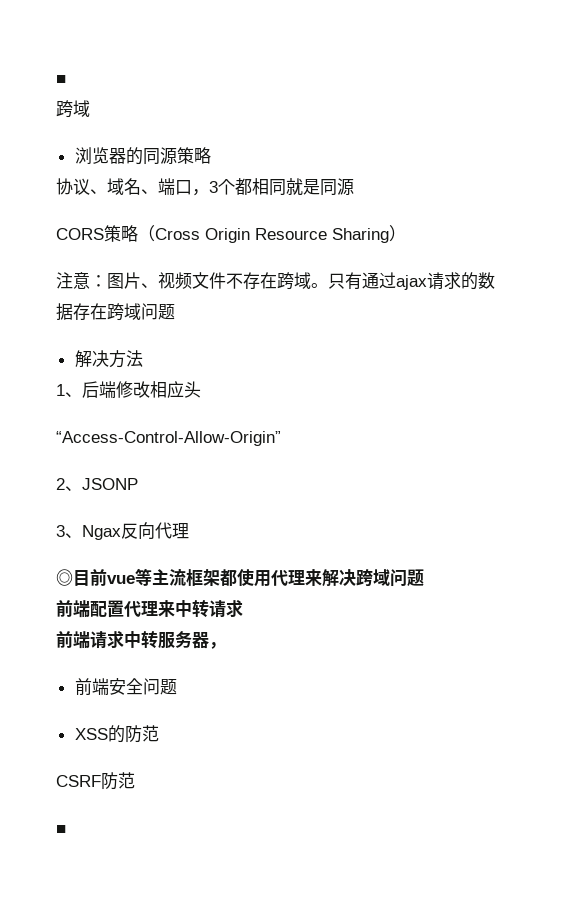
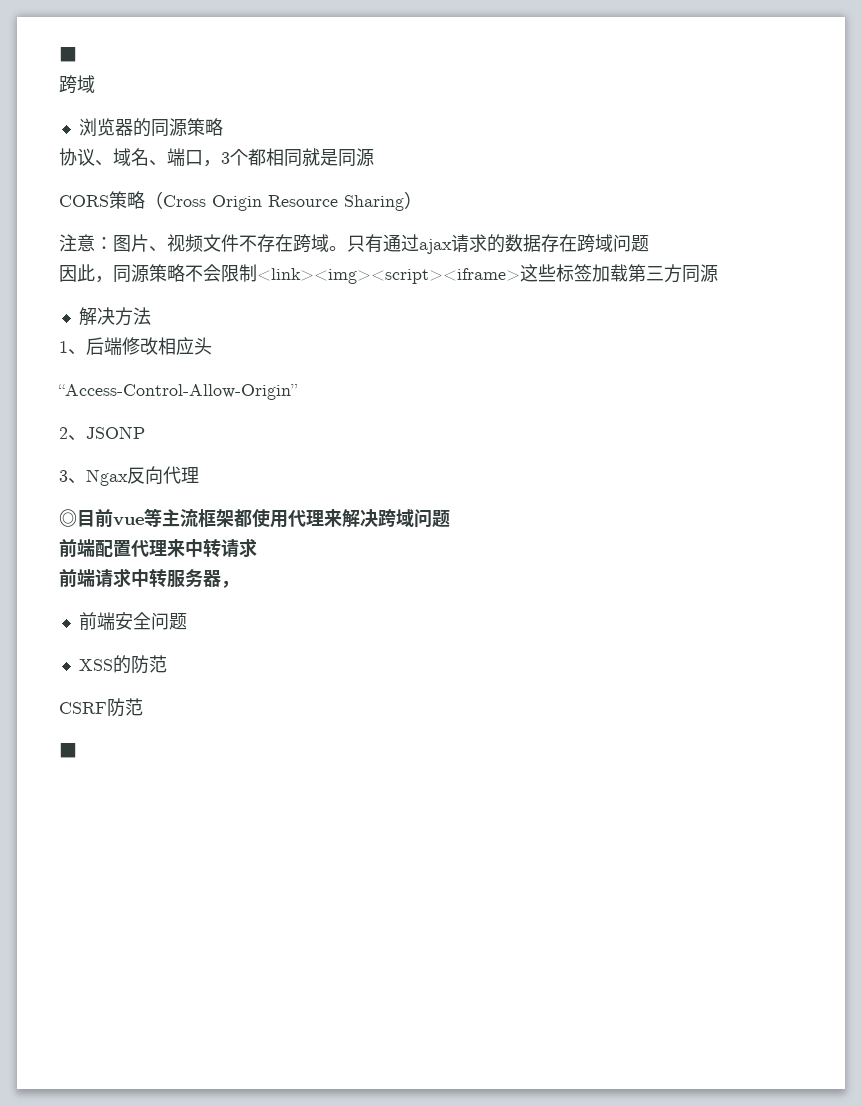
(175, 312) none -> [59,264,718,284] // 因此，同源策略不会限制<link><img><script><iframe>这些标签加载第三方同源

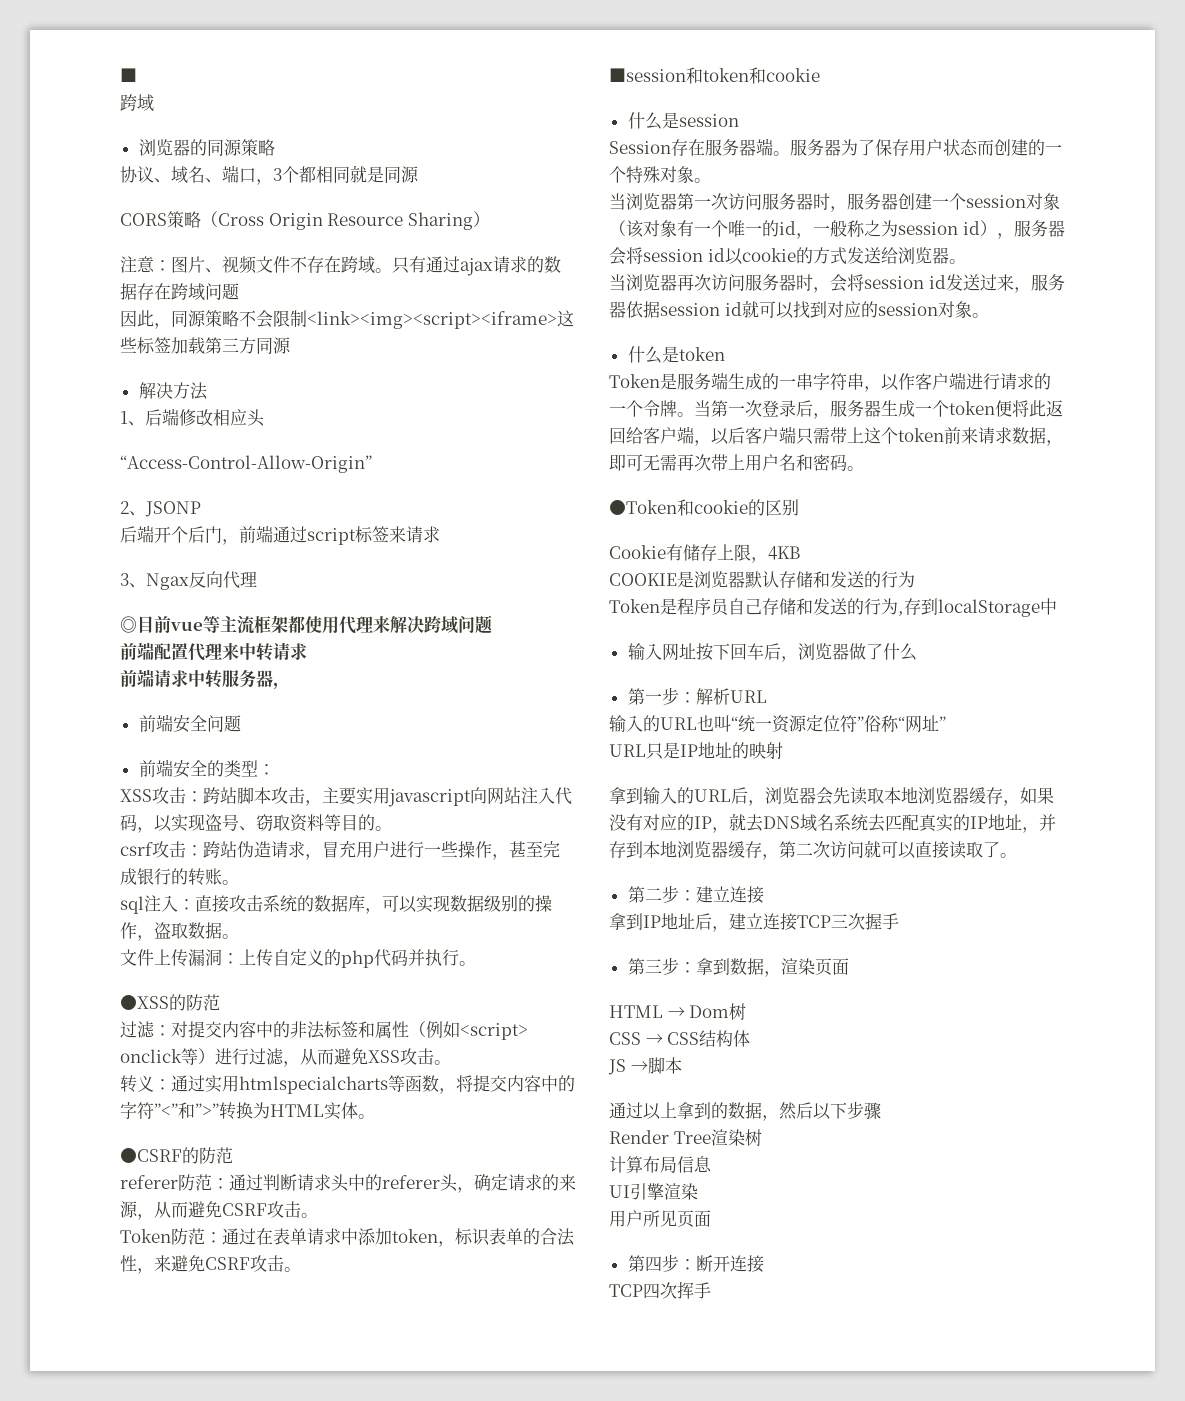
(145, 432) none -> [120,525,440,545] // 后端开个后门，前端通过script标签来请求
[78,655,167,674] [59,698,143,717] [59,743,77,758] XSS的防范 // CSRF防范 // ■ -> [138,759,275,778] [120,787,572,807] [120,814,392,833] [120,840,560,860] [120,868,239,886] [120,895,552,914] [120,922,239,941] [120,949,476,968] [120,994,220,1011] [120,1021,528,1040] [120,1048,451,1067] [120,1075,575,1094] [120,1102,375,1120] [120,1147,233,1164] [120,1174,576,1193] [120,1201,318,1220] [120,1228,575,1247] [120,1255,301,1274] [609,67,820,84] [627,112,739,130] [609,138,1062,156] [609,166,711,184] [609,193,1060,212] [609,220,1065,239] [609,247,966,265] [609,274,1065,293] [609,300,989,319] [627,346,725,364] [609,372,1051,392] [609,400,1063,419] [609,426,1063,446] [609,454,864,471] [609,499,799,516] [609,544,800,563] [609,571,915,588] [609,598,1057,617] [627,643,917,662] [627,687,767,705] [609,715,946,733] [609,742,783,760] [609,787,1054,806] [609,813,1056,833] [609,840,1017,860] [627,885,764,904] [609,913,899,932] [627,957,849,977] [609,1003,747,1020] [609,1030,751,1047] [608,1057,682,1075] [609,1101,881,1121] [609,1129,762,1146] [609,1156,712,1173] [609,1183,698,1200] [609,1210,711,1228] [627,1254,764,1273] [609,1281,711,1299] 前端安全的类型： // XSS攻击：跨站脚本攻击，主要实用javascript向网站注入代码，以实现盗号、窃取资料等目的。 // csrf攻击：跨站伪造请求，冒充用户进行一些操作，甚至完成银行的转账。 // sql注入：直接攻击系统的数据库，可以实现数据级别的操作，盗取数据。 // 文件上传漏洞：上传自定义的php代码并执行。 // ●XSS的防范 // 过滤：对提交内容中的非法标签和属性（例如<script> onclick等）进行过滤，从而避免XSS攻击。 // 转义：通过实用htmlspecialcharts等函数，将提交内容中的字符”<”和”>”转换为HTML实体。 // ●CSRF的防范 // referer防范：通过判断请求头中的referer头，确定请求的来源，从而避免CSRF攻击。 // Token防范：通过在表单请求中添加token，标识表单的合法性，来避免CSRF攻击。 // ■session和token和cookie // 什么是session // Session存在服务器端。服务器为了保存用户状态而创建的一个特殊对象。 // 当浏览器第一次访问服务器时，服务器创建一个session对象（该对象有一个唯一的id，一般称之为session id），服务器会将session id以cookie的方式发送给浏览器。 // 当浏览器再次访问服务器时，会将session id发送过来，服务器依据session id就可以找到对应的session对象。 // 什么是token // Token是服务端生成的一串字符串，以作客户端进行请求的一个令牌。当第一次登录后，服务器生成一个token便将此返回给客户端，以后客户端只需带上这个token前来请求数据，即可无需再次带上用户名和密码。 // ●Token和cookie的区别 // Cookie有储存上限，4KB // COOKIE是浏览器默认存储和发送的行为 // Token是程序员自己存储和发送的行为,存到localStorage中 // 输入网址按下回车后，浏览器做了什么 // 第一步：解析URL // 输入的URL也叫“统一资源定位符”俗称“网址” // URL只是IP地址的映射 // 拿到输入的URL后，浏览器会先读取本地浏览器缓存，如果没有对应的IP，就去DNS域名系统去匹配真实的IP地址，并存到本地浏览器缓存，第二次访问就可以直接读取了。 // 第二步：建立连接 // 拿到IP地址后，建立连接TCP三次握手 // 第三步：拿到数据，渲染页面 // HTML → Dom树 // CSS → CSS结构体 // JS →脚本 // 通过以上拿到的数据，然后以下步骤 // Render Tree渲染树 // 计算布局信息 // UI引擎渲染 // 用户所见页面 // 第四步：断开连接 // TCP四次挥手

